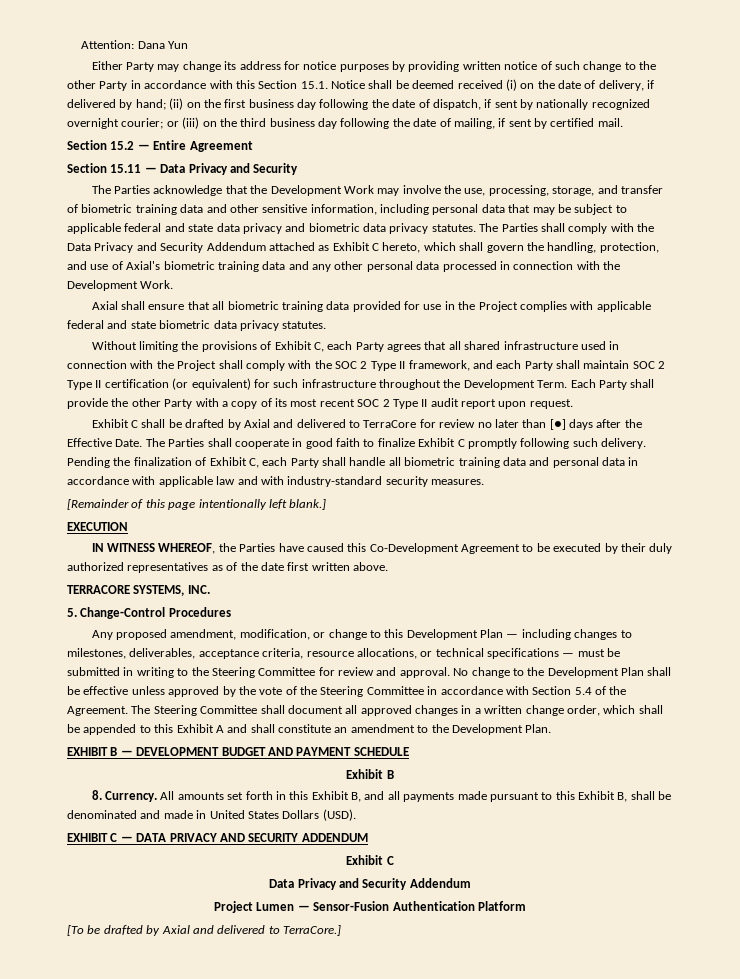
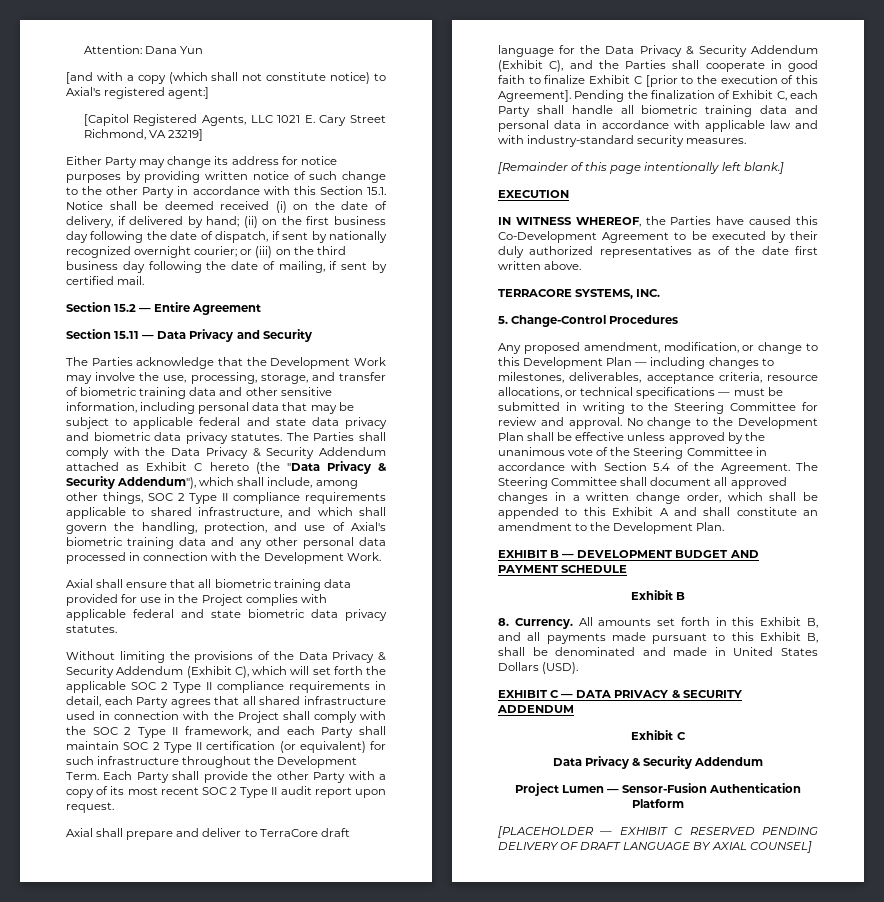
(189, 45) none -> [66,72,386,84] [66,87,210,99] [83,114,387,126] [83,129,203,141] // [and with a copy (which shall not constitute notice) to Axial's registered agent:] // [Capitol Registered Agents, LLC 1021 E. Cary Street Richmond, VA 23219]
[136,242,157,251] and -> [252,448,261,457] &
[382,242,421,253] hereto, -> [209,461,387,474] [66,476,358,489] [66,492,386,504] [66,507,312,519] hereto (the "Data Privacy & Security Addendum"), which shall include, among other things, SOC 2 Type II compliance requirements applicable to shared infrastructure, and
[274,341,324,352] Exhibit C, -> [273,651,386,663] [66,666,386,678] [66,681,386,693] [66,696,101,707] the Data Privacy & Security Addendum (Exhibit C), which will set forth the applicable SOC 2 Type II compliance requirements in detail,
[91,419,642,430] [67,438,165,447] Exhibit C shall be drafted by Axial and delivered to TerraCore for review no later than [●] days after the Effective Date. The -> [66,828,350,840] [498,45,818,57] [498,60,619,72] Axial shall prepare and deliver to TerraCore draft language for the Data Privacy & Security Addendum (Exhibit C), and the
[467,438,646,449] promptly following such delivery. -> [645,75,818,87] [498,90,571,102] [prior to the execution of this Agreement].
(256, 690) none -> [498,447,565,456] unanimous
[219,833,245,842] AND -> [671,690,681,698] &
[339,878,359,888] and -> [632,758,641,766] &
[67,925,341,936] [To be drafted by Axial and delivered to TerraCore.] -> [498,826,818,838] [498,841,812,853] [PLACEHOLDER — EXHIBIT C RESERVED PENDING DELIVERY OF DRAFT LANGUAGE BY AXIAL COUNSEL]

